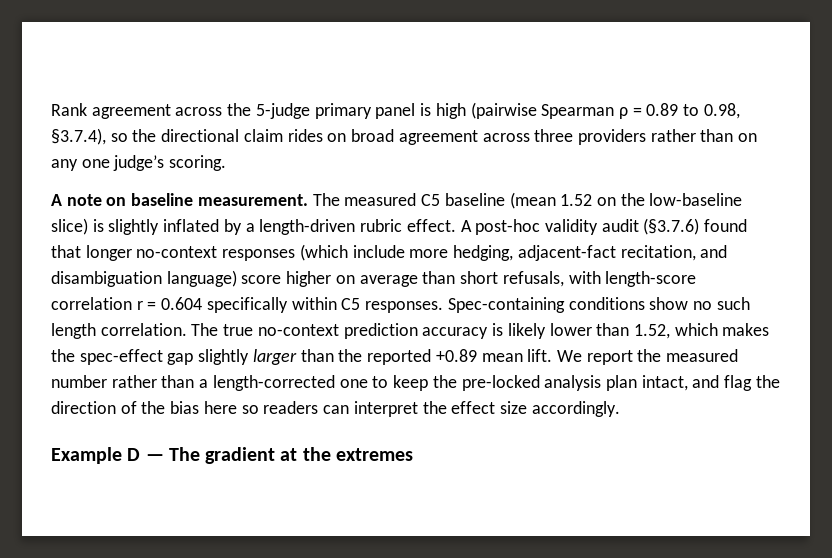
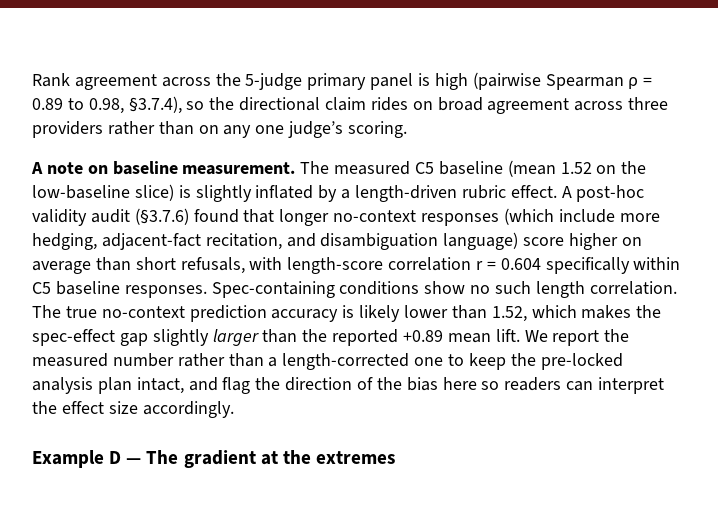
(361, 304) none -> [55,281,120,295] baseline

